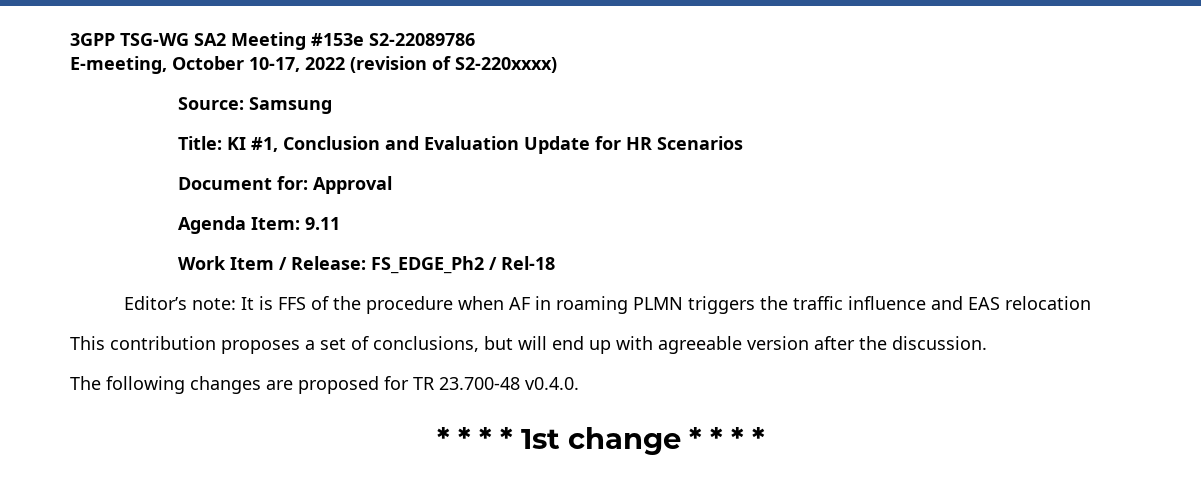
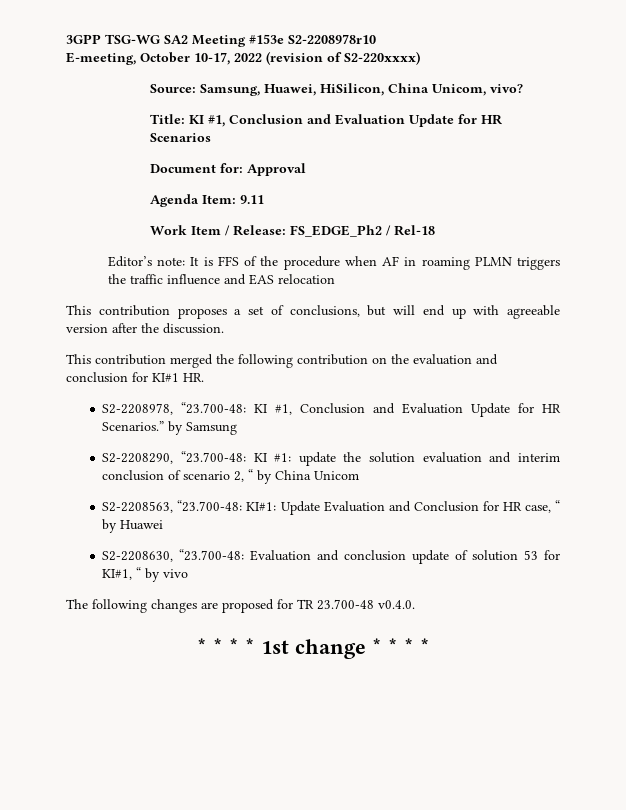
[369,33,475,46] S2-22089786 -> [288,34,376,44] S2-2208978r10
[249,97,333,114] Samsung -> [199,83,523,96] Samsung, Huawei, HiSilicon, China Unicom, vivo?
(987, 343) none -> [66,354,498,368] [66,372,204,383] [102,402,561,417] [102,421,238,435] [102,451,560,466] [102,469,360,484] [102,500,560,515] [102,519,164,533] [102,549,560,564] [102,567,189,582] // This contribution merged the following contribution on the evaluation and conclusion for KI#1 HR. // S2-2208978, “23.700-48: KI #1, Conclusion and Evaluation Update for HR Scenarios.” by Samsung // S2-2208290, “23.700-48: KI #1: update the solution evaluation and interim conclusion of scenario 2, “ by China Unicom // S2-2208563, “23.700-48: KI#1: Update Evaluation and Conclusion for HR case, “ by Huawei // S2-2208630, “23.700-48: Evaluation and conclusion update of solution 53 for KI#1, “ by vivo

